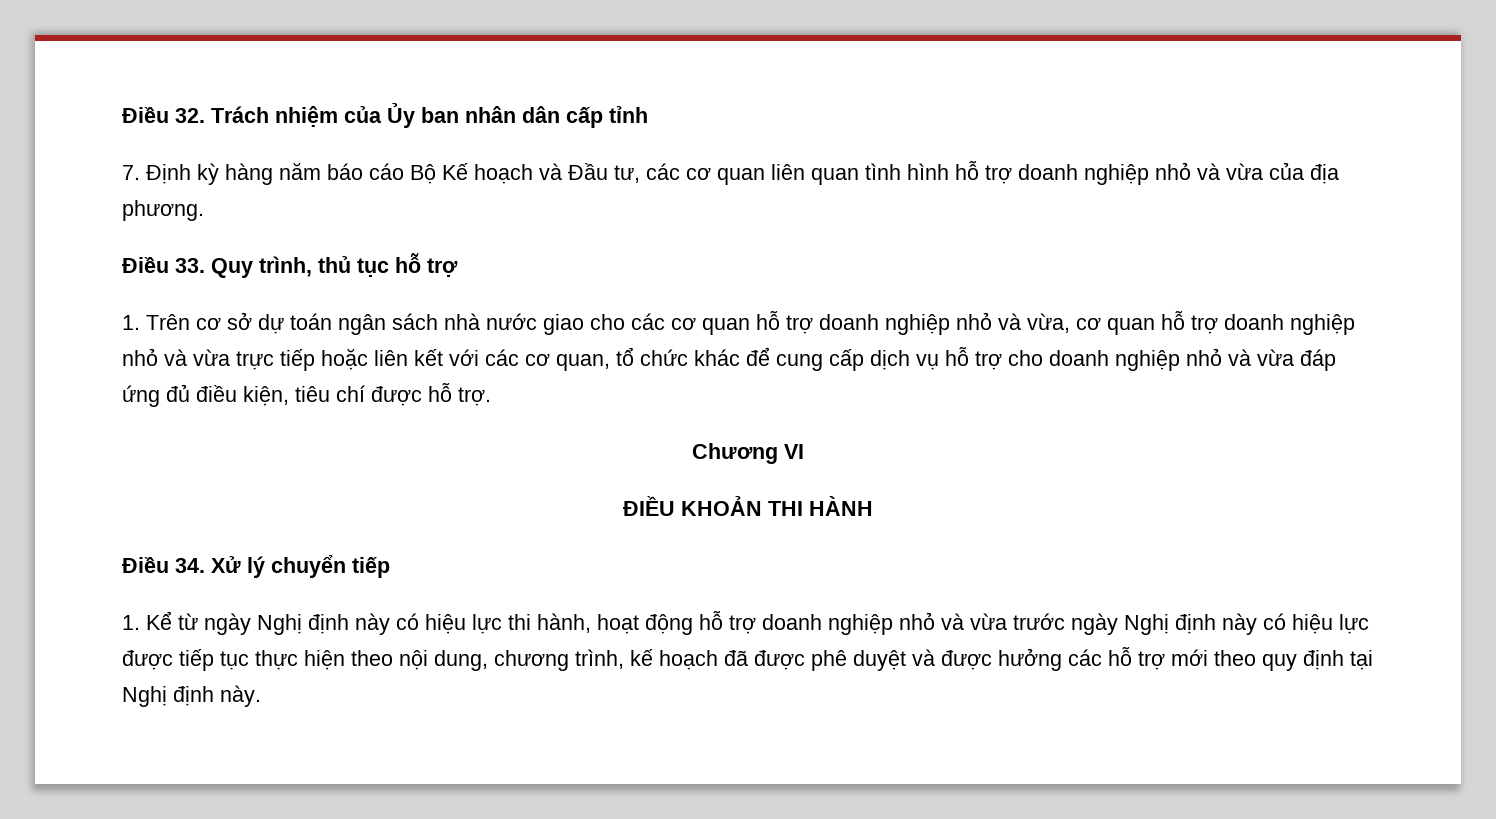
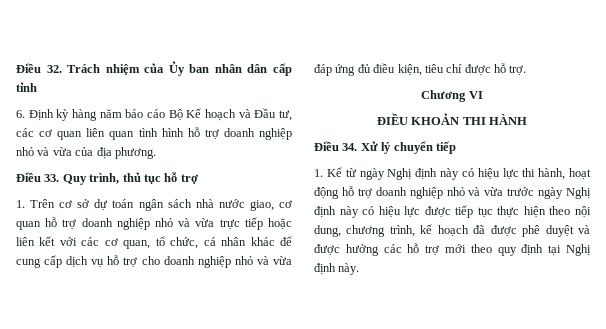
[122,165,140,180] 7. -> [16,110,25,118] 6.
[543,311,1070,335] giao cho các cơ quan hỗ trợ doanh nghiệp nhỏ và vừa, -> [249,200,274,211] giao,
[640,349,688,366] chức -> [170,237,247,249] chức, cá nhân

